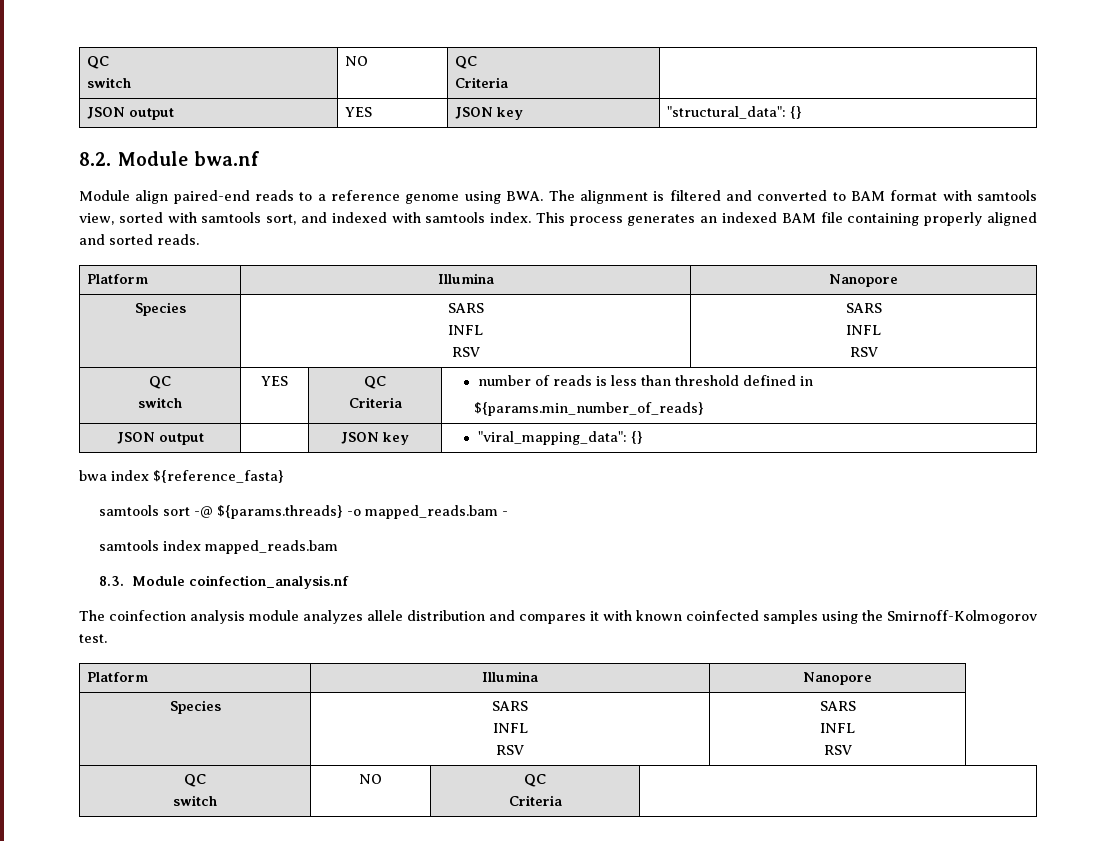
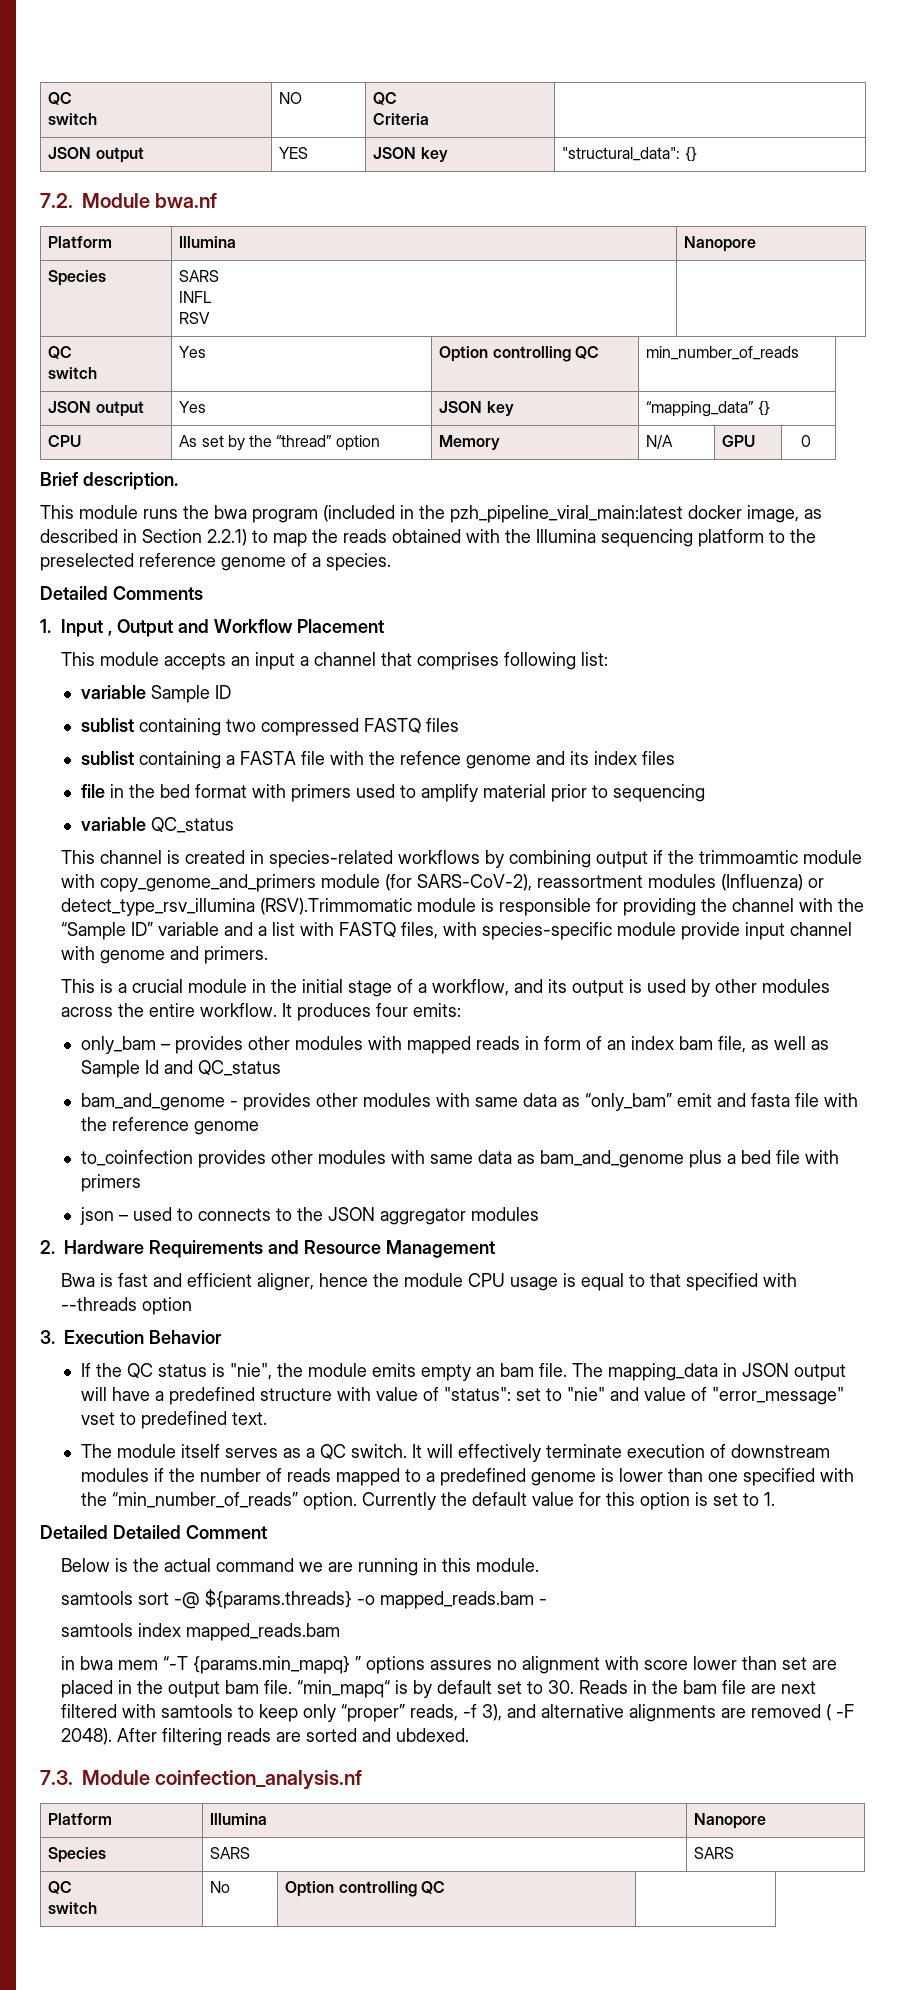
[79,152,111,166] 8.2. -> [40,193,73,208] 7.2.
[79,190,1038,204] [79,212,1037,226] [79,234,199,245] [87,274,149,284] [437,273,494,284] [829,274,898,287] [134,302,186,316] [447,303,484,313] [448,325,483,335] [451,347,480,357] [845,303,882,313] [846,325,881,335] [849,347,878,357] [149,376,171,389] [138,397,182,408] [261,376,288,386] [364,376,386,389] [348,397,402,408] [477,375,813,386] [473,402,704,416] [116,432,204,445] [341,432,409,445] [477,431,643,445] [79,470,284,483] // Module align paired-end reads to a reference genome using BWA. The alignment is filtered and converted to BAM format with samtools view, sorted with samtools sort, and indexed with samtools index. This process generates an indexed BAM file containing properly aligned and sorted reads. // Platform | Illumina | Nanopore // Species | SARS // INFL // RSV | SARS // INFL // RSV // QC // switch | YES | QC // Criteria | number of reads is less than threshold defined in // ${params.min_number_of_reads} // JSON output | | JSON key | "viral_mapping_data": {} // bwa index ${reference_fasta} -> [48,236,113,248] [179,236,237,248] [684,236,757,252] [48,270,107,286] [179,270,220,282] [179,291,213,303] [179,312,211,324] [48,346,73,359] [48,367,98,379] [179,346,207,358] [439,346,599,362] [646,346,800,360] [48,401,144,417] [179,401,207,413] [439,401,514,416] [646,400,770,417] [48,435,82,447] [179,435,380,451] [439,435,501,450] [646,435,674,449] [722,435,756,447] [800,435,811,447] [40,472,178,490] [40,505,822,523] [40,529,816,547] [40,553,391,571] [40,586,203,600] [40,619,384,637] [60,652,608,670] [80,685,231,703] [80,718,459,736] [80,751,675,769] [80,784,705,802] [80,817,234,833] [60,850,862,868] [60,874,824,892] [60,898,864,916] [60,922,852,940] [60,946,268,964] [60,979,830,997] [60,1003,461,1021] [80,1036,829,1054] [80,1060,281,1078] [80,1093,858,1111] [80,1117,259,1135] [80,1150,839,1168] [80,1174,141,1192] [79,1207,539,1225] [40,1240,495,1258] [60,1273,797,1291] [60,1297,192,1315] [40,1330,222,1344] [80,1363,846,1381] [80,1387,844,1405] [80,1411,267,1429] [80,1444,830,1462] [80,1468,854,1486] [80,1492,775,1510] [40,1525,267,1539] [60,1558,539,1576] // Platform | Illumina | Nanopore // Species | SARS // INFL // RSV | // QC // switch | Yes | Option controlling QC | min_number_of_reads // JSON output | Yes | JSON key | “mapping_data” {} // CPU | As set by the “thread” option | Memory | N/A | GPU | 0 // Brief description. // This module runs the bwa program (included in the pzh_pipeline_viral_main:latest docker image, as described in Section 2.2.1) to map the reads obtained with the Illumina sequencing platform to the preselected reference genome of a species. // Detailed Comments // 1. Input , Output and Workflow Placement // This module accepts an input a channel that comprises following list: // variable Sample ID // sublist containing two compressed FASTQ files // sublist containing a FASTA file with the refence genome and its index files // file in the bed format with primers used to amplify material prior to sequencing // variable QC_status // This channel is created in species-related workflows by combining output if the trimmoamtic module with copy_genome_and_primers module (for SARS-CoV-2), reassortment modules (Influenza) or detect_type_rsv_illumina (RSV).Trimmomatic module is responsible for providing the channel with the “Sample ID” variable and a list with FASTQ files, with species-specific module provide input channel with genome and primers. // This is a crucial module in the initial stage of a workflow, and its output is used by other modules across the entire workflow. It produces four emits: // only_bam – provides other modules with mapped reads in form of an index bam file, as well as Sample Id and QC_status // bam_and_genome - provides other modules with same data as “only_bam” emit and fasta file with the reference genome // to_coinfection provides other modules with same data as bam_and_genome plus a bed file with primers // json – used to connects to the JSON aggregator modules // 2. Hardware Requirements and Resource Management // Bwa is fast and efficient aligner, hence the module CPU usage is equal to that specified with --threads option // 3. Execution Behavior // If the QC status is "nie", the module emits empty an bam file. The mapping_data in JSON output will have a predefined structure with value of "status": set to "nie" and value of "error_message" vset to predefined text. // The module itself serves as a QC switch. It will effectively terminate execution of downstream modules if the number of reads mapped to a predefined genome is lower than one specified with the “min_number_of_reads” option. Currently the default value for this option is set to 1. // Detailed Detailed Comment // Below is the actual command we are running in this module.
[99,575,349,589] [79,610,1037,624] [79,634,107,643] [87,672,149,682] [482,671,538,682] [803,672,872,685] [169,700,221,714] [492,701,528,711] [492,723,528,733] [496,745,524,755] [819,701,856,711] [820,723,855,733] [823,745,852,755] [184,774,206,787] [173,795,217,806] [359,774,382,784] [524,774,546,787] [508,795,562,806] 8.3. Module coinfection_analysis.nf // The coinfection analysis module analyzes allele distribution and compares it with known coinfected samples using the Smirnoff-Kolmogorov test. // Platform | Illumina | Nanopore // Species | SARS // INFL // RSV | SARS // INFL // RSV // QC // switch | NO | QC // Criteria -> [60,1656,837,1674] [60,1680,816,1698] [60,1704,854,1722] [60,1728,469,1746] [40,1770,363,1790] [48,1813,113,1825] [210,1813,268,1825] [694,1813,767,1829] [48,1847,107,1863] [210,1847,251,1859] [694,1847,735,1859] [48,1881,73,1894] [48,1902,98,1914] [210,1881,231,1893] [285,1881,445,1897] in bwa mem “-T {params.min_mapq} ” options assures no alignment with score lower than set are placed in the output bam file. “min_mapq“ is by default set to 30. Reads in the bam file are next filtered with samtools to keep only “proper” reads, -f 3), and alternative alignments are removed ( -F 2048). After filtering reads are sorted and ubdexed. // 7.3. Module coinfection_analysis.nf // Platform | Illumina | Nanopore // Species | SARS | SARS // QC // switch | No | Option controlling QC

